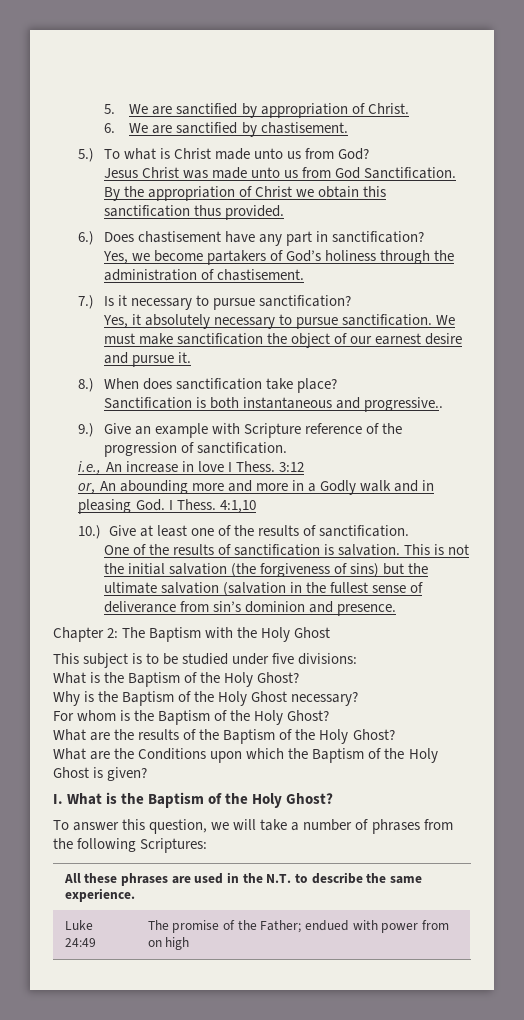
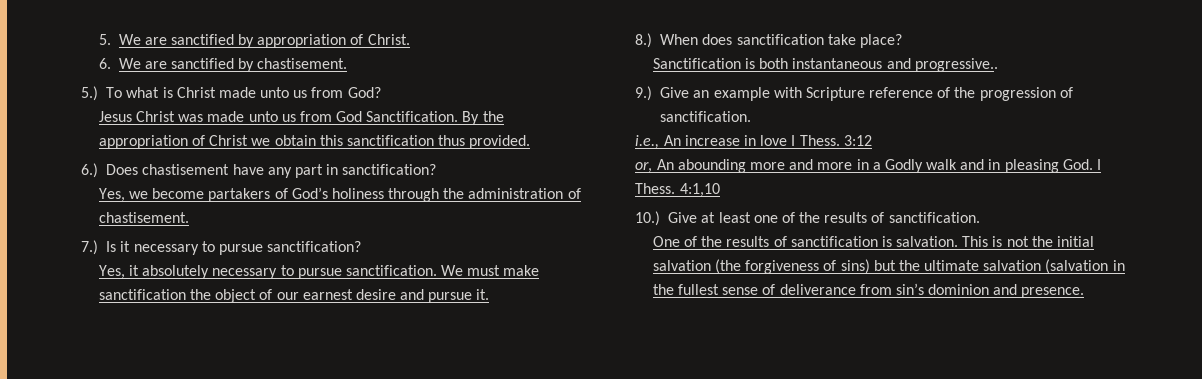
[53,627,331,642] [53,653,358,668] [53,672,300,687] [53,691,359,706] [53,710,330,725] [53,729,395,744] [53,748,438,763] [53,767,148,781] [53,792,334,808] [53,819,453,834] [53,838,208,853] [63,872,422,886] [64,888,135,902] [64,920,93,930] [64,938,96,947] [147,920,449,933] [147,937,190,950] // Chapter 2: The Baptism with the Holy Ghost // This subject is to be studied under five divisions: // What is the Baptism of the Holy Ghost? // Why is the Baptism of the Holy Ghost necessary? // For whom is the Baptism of the Holy Ghost? // What are the results of the Baptism of the Holy Ghost? // What are the Conditions upon which the Baptism of the Holy Ghost is given? // I. What is the Baptism of the Holy Ghost? // To answer this question, we will take a number of phrases from the following Scriptures: // All these phrases are used in the N.T. to describe the same experience. // Luke 24:49 | The promise of the Father; endued with power from on high -> (1085, 292) none

